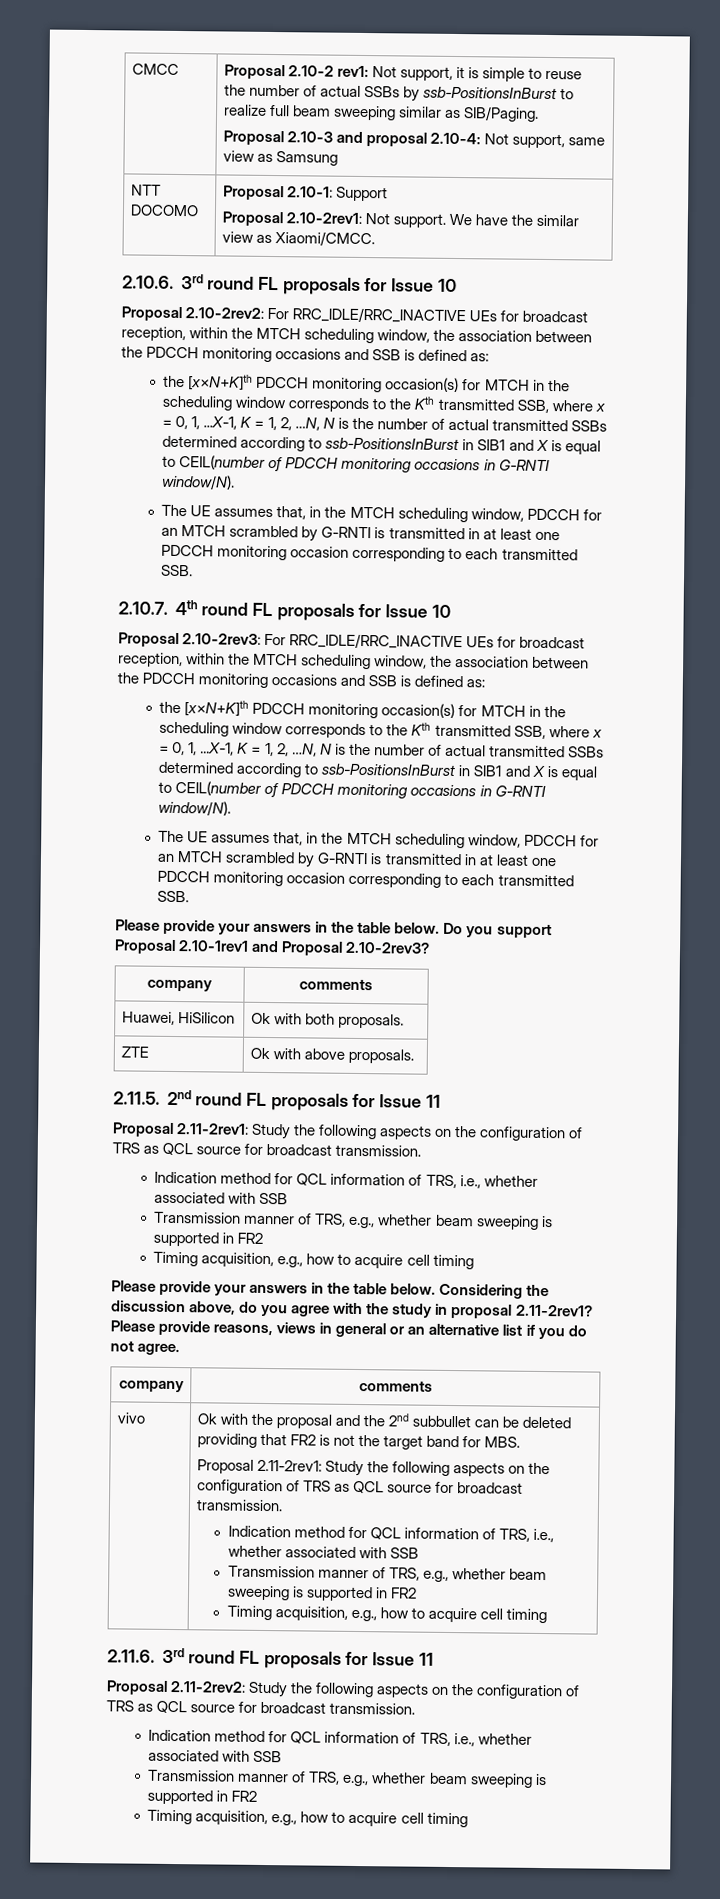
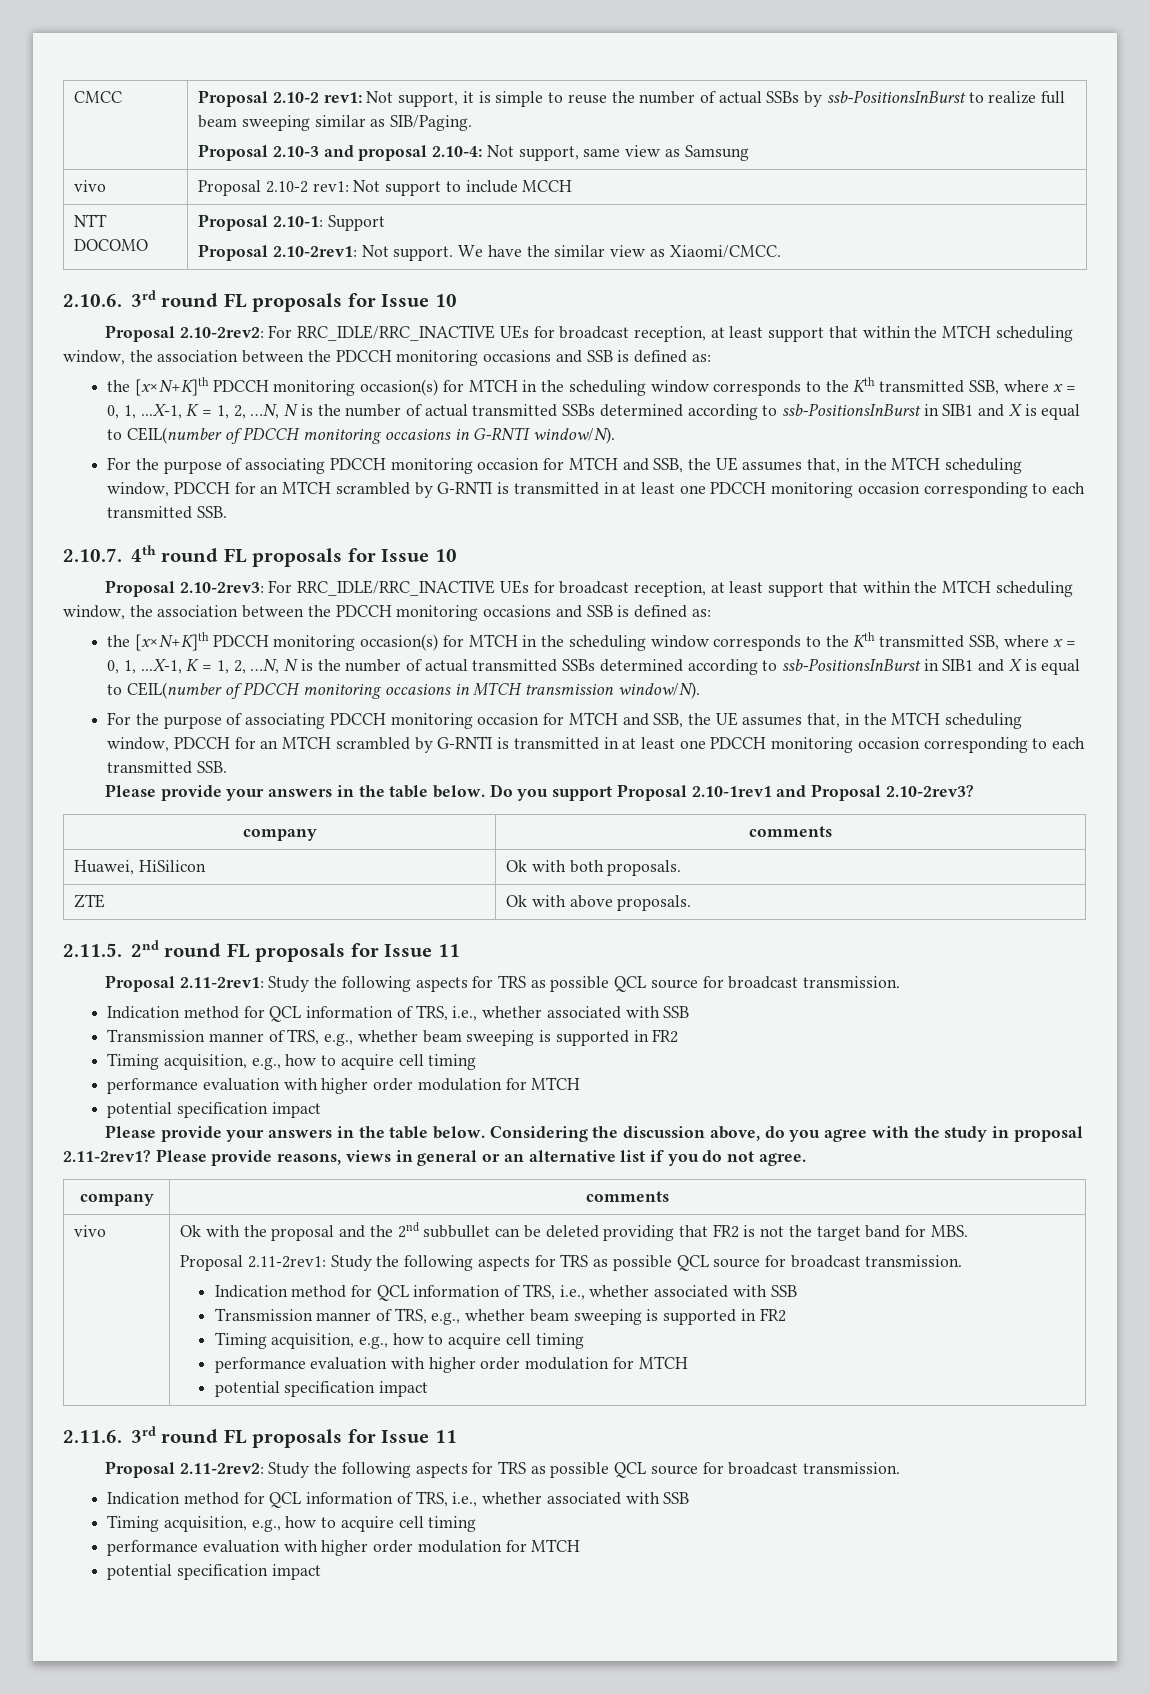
(338, 158) none -> [74,180,107,192] [198,180,573,196] // vivo | Proposal 2.10-2 rev1: Not support to include MCCH
(186, 334) none -> [710,326,858,342] at least support that
[161,504,188,517] The -> [107,457,711,474] For the purpose of associating PDCCH monitoring occasion for MTCH and SSB, the
(183, 660) none -> [710,581,858,597] at least support that
[494,785,546,798] [158,800,232,816] [158,830,185,843] G-RNTI window/N). // The -> [473,682,700,699] [107,712,711,729] MTCH transmission window/N). // For the purpose of associating PDCCH monitoring occasion for MTCH and SSB, the
[434,1126,584,1142] [112,1142,160,1154] on the configuration of TRS as -> [472,975,610,992] for TRS as possible
(474, 1262) none -> [107,1077,581,1094] [107,1102,321,1118] // performance evaluation with higher order modulation for MTCH // potential specification impact
[508,1462,551,1475] [196,1479,350,1495] on the configuration of TRS as -> [534,1254,672,1271] for TRS as possible
(548, 1616) none -> [214,1356,688,1373] [214,1381,428,1397] // performance evaluation with higher order modulation for MTCH // potential specification impact
[431,1684,581,1700] [106,1700,154,1712] on the configuration of TRS as -> [472,1461,610,1478] for TRS as possible
[147,1769,547,1788] [147,1789,258,1805] [147,1809,468,1828] // Transmission manner of TRS, e.g., whether beam sweeping is supported in FR2 // Timing acquisition, e.g., how to acquire cell timing -> [107,1515,477,1532] [107,1539,581,1556] [107,1564,321,1580] // Timing acquisition, e.g., how to acquire cell timing // performance evaluation with higher order modulation for MTCH // potential specification impact

